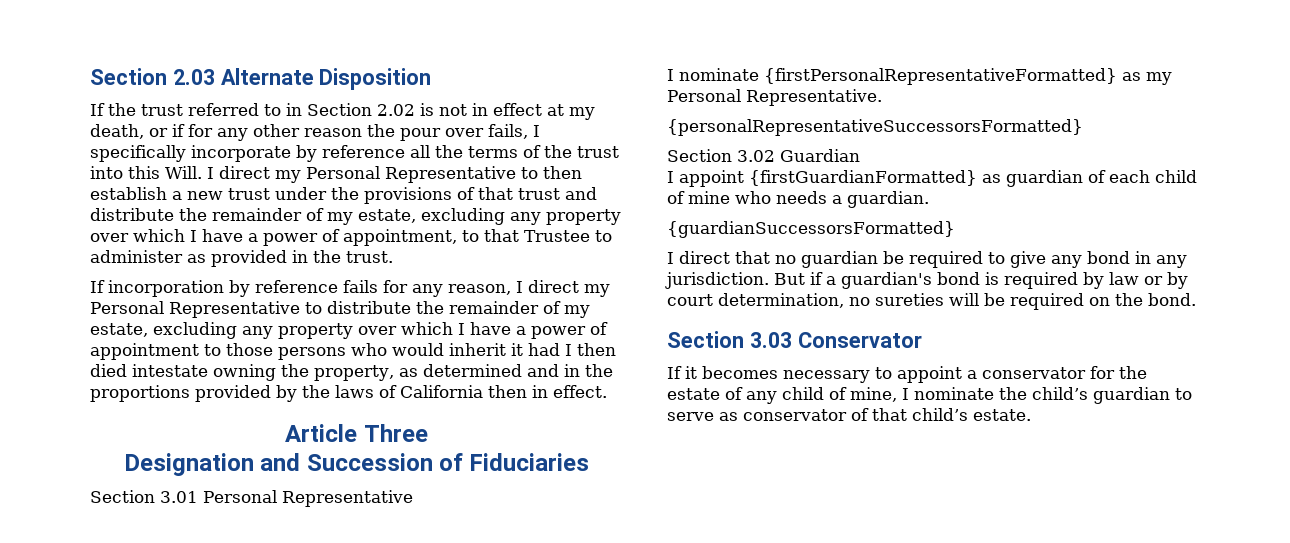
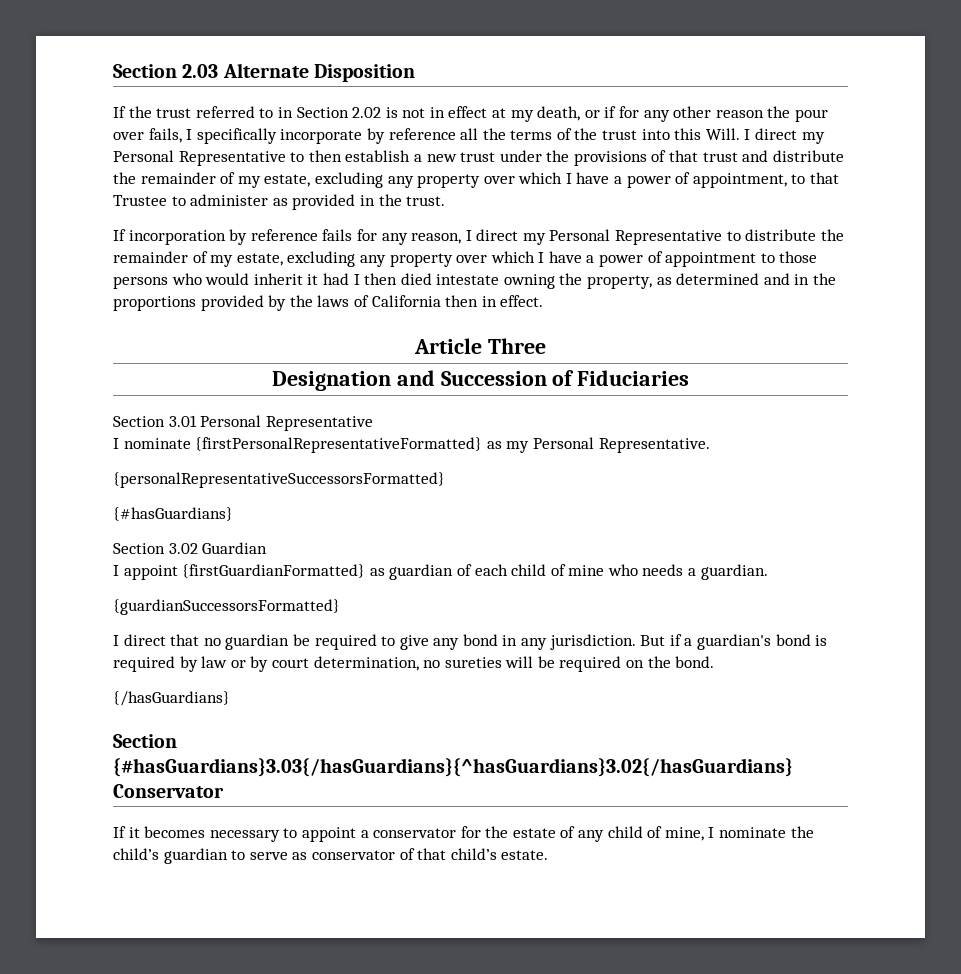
(1083, 127) none -> [113,507,233,521] // {#hasGuardians}
[667,331,792,348] // Section 3.03 -> [113,691,230,706] [113,734,177,748] [113,758,793,777] // {/hasGuardians} // Section {#hasGuardians}3.03{/hasGuardians}{^hasGuardians}3.02{/hasGuardians}

